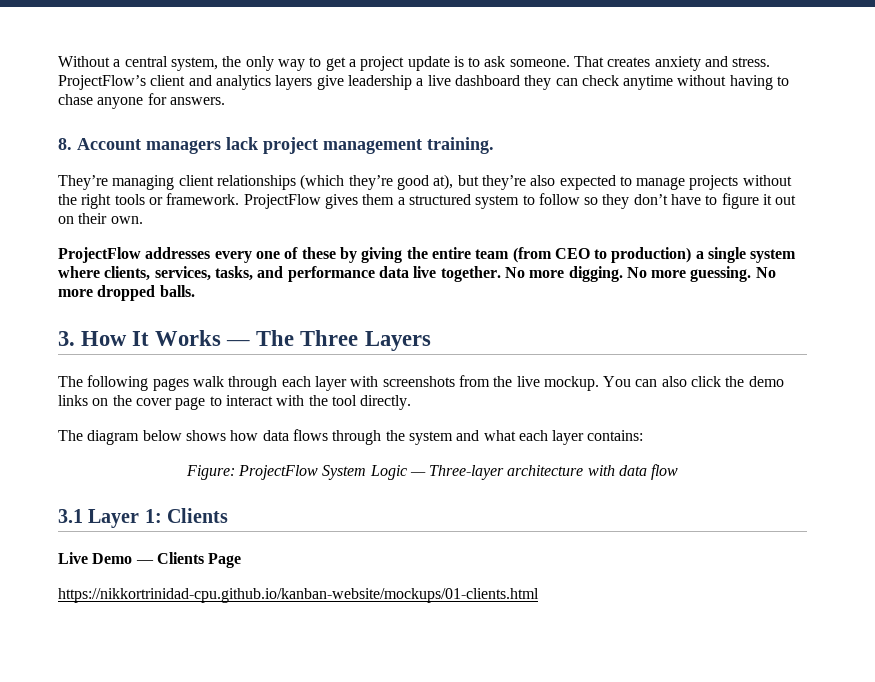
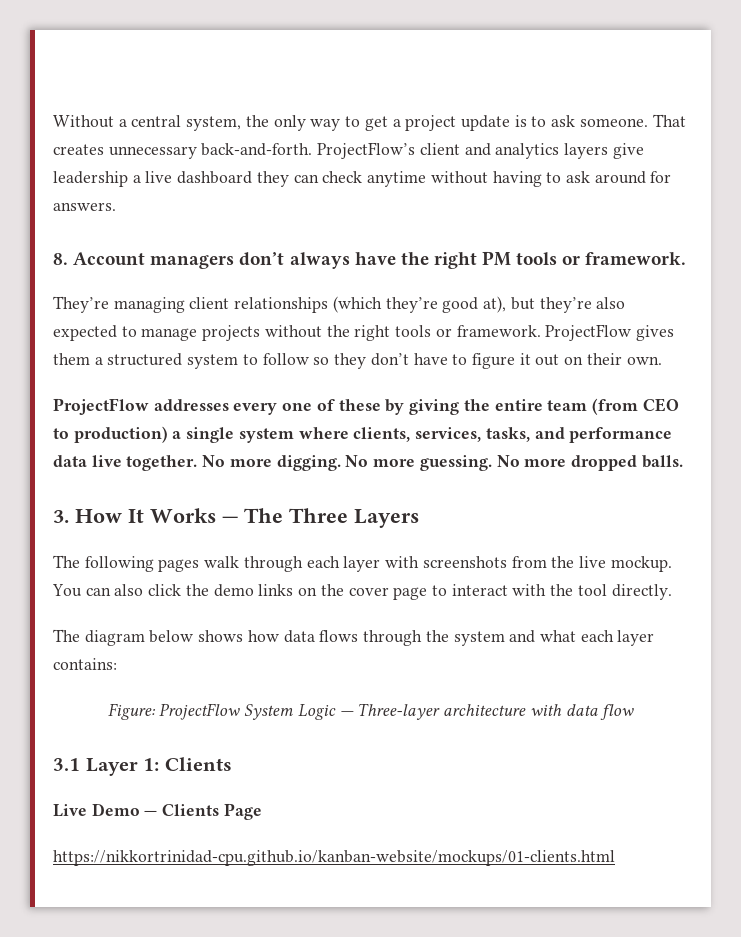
[654,56,771,71] anxiety and stress. -> [108,143,313,159] unnecessary back-and-forth.
[58,94,144,109] chase anyone -> [565,171,646,184] ask around
[226,137,494,154] lack project management training. -> [239,251,687,269] don’t always have the right PM tools or framework.

